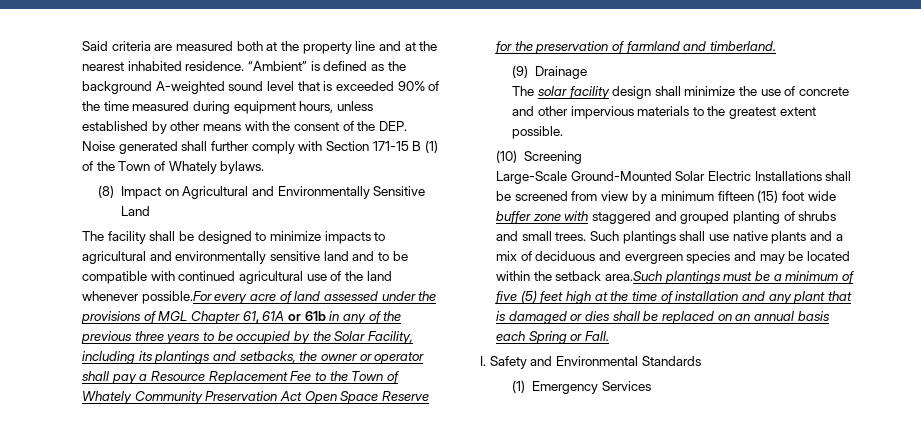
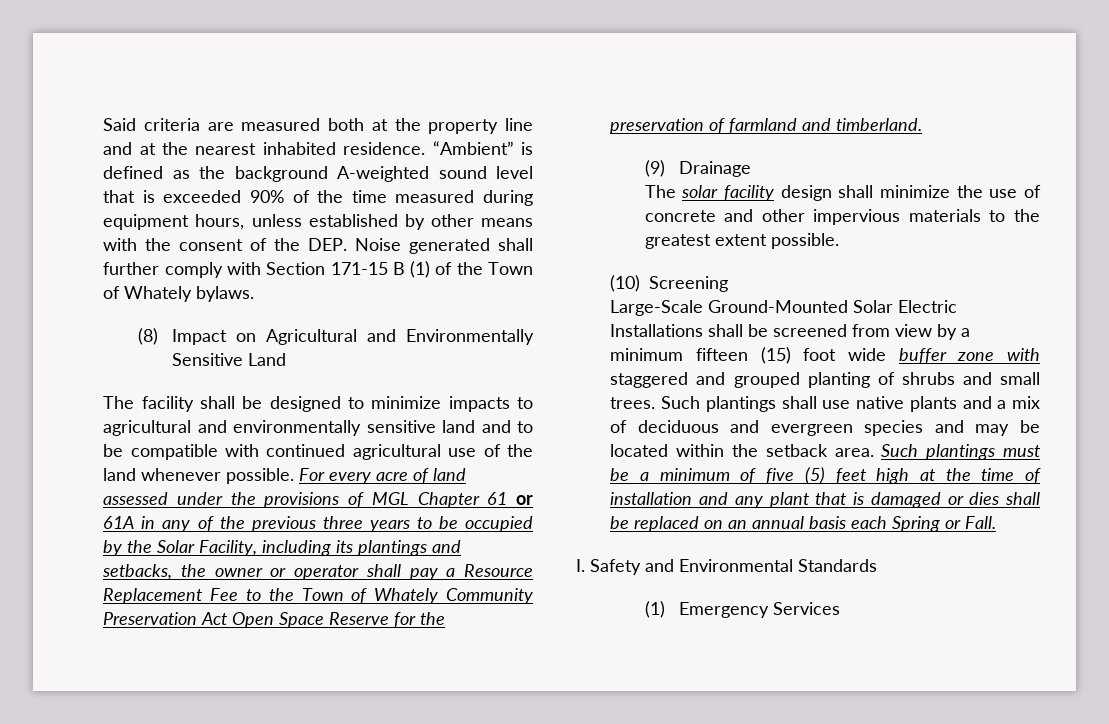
[141,291,212,304] possible.For -> [226,468,326,484] possible. For
[242,311,326,323] 61, 61A or 61b -> [487,492,533,505] [103,516,135,529] 61 or 61A
[605,271,663,281] area.Such -> [834,444,919,457] area. Such

